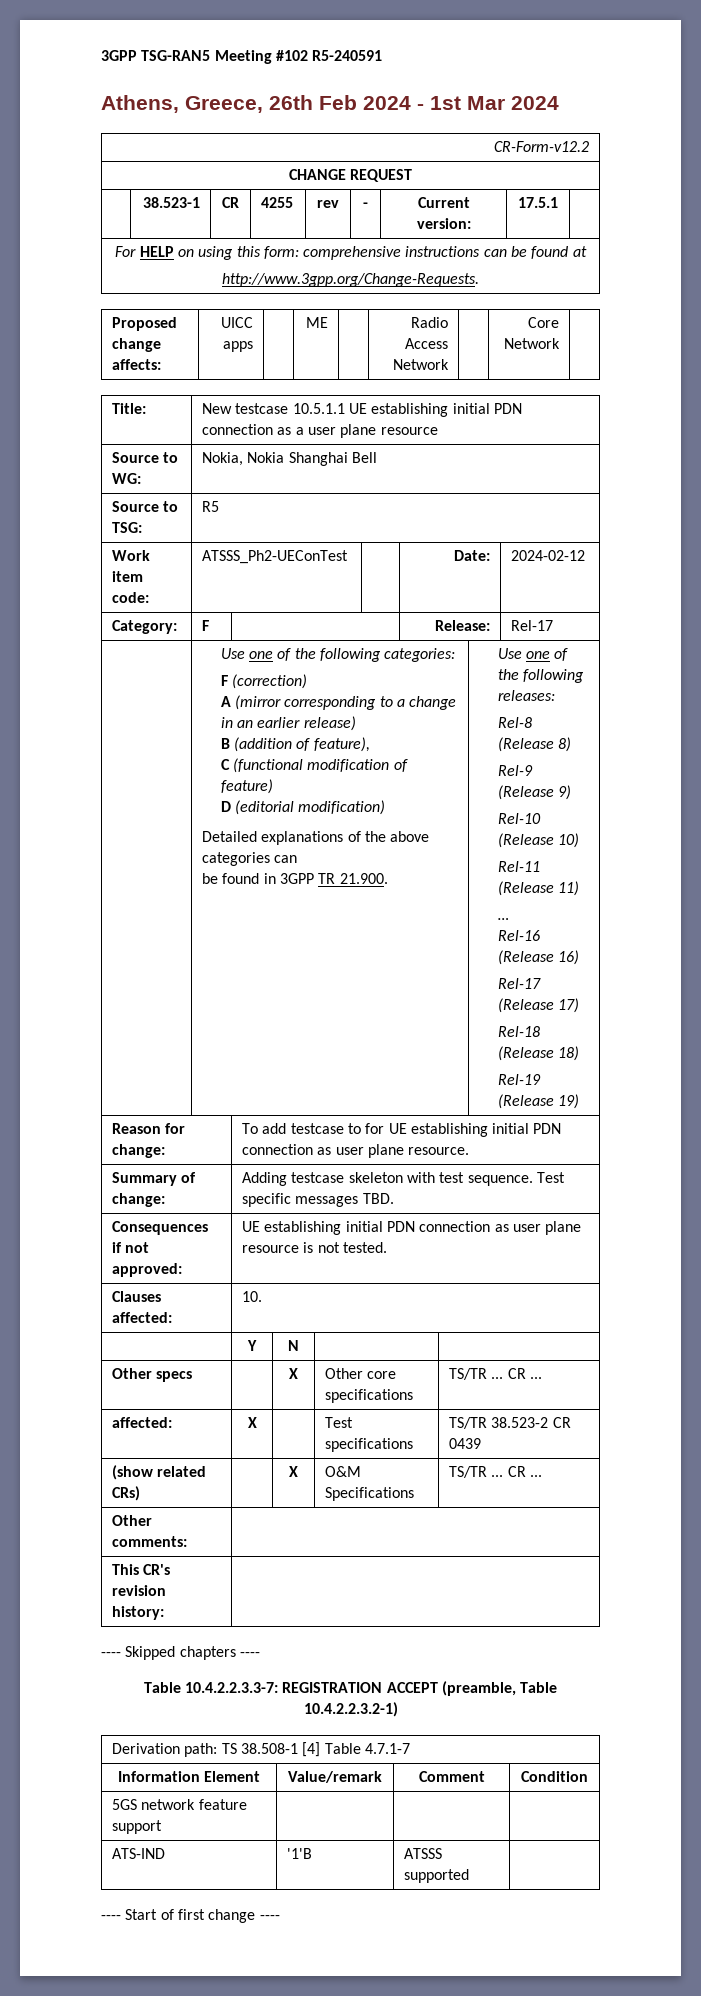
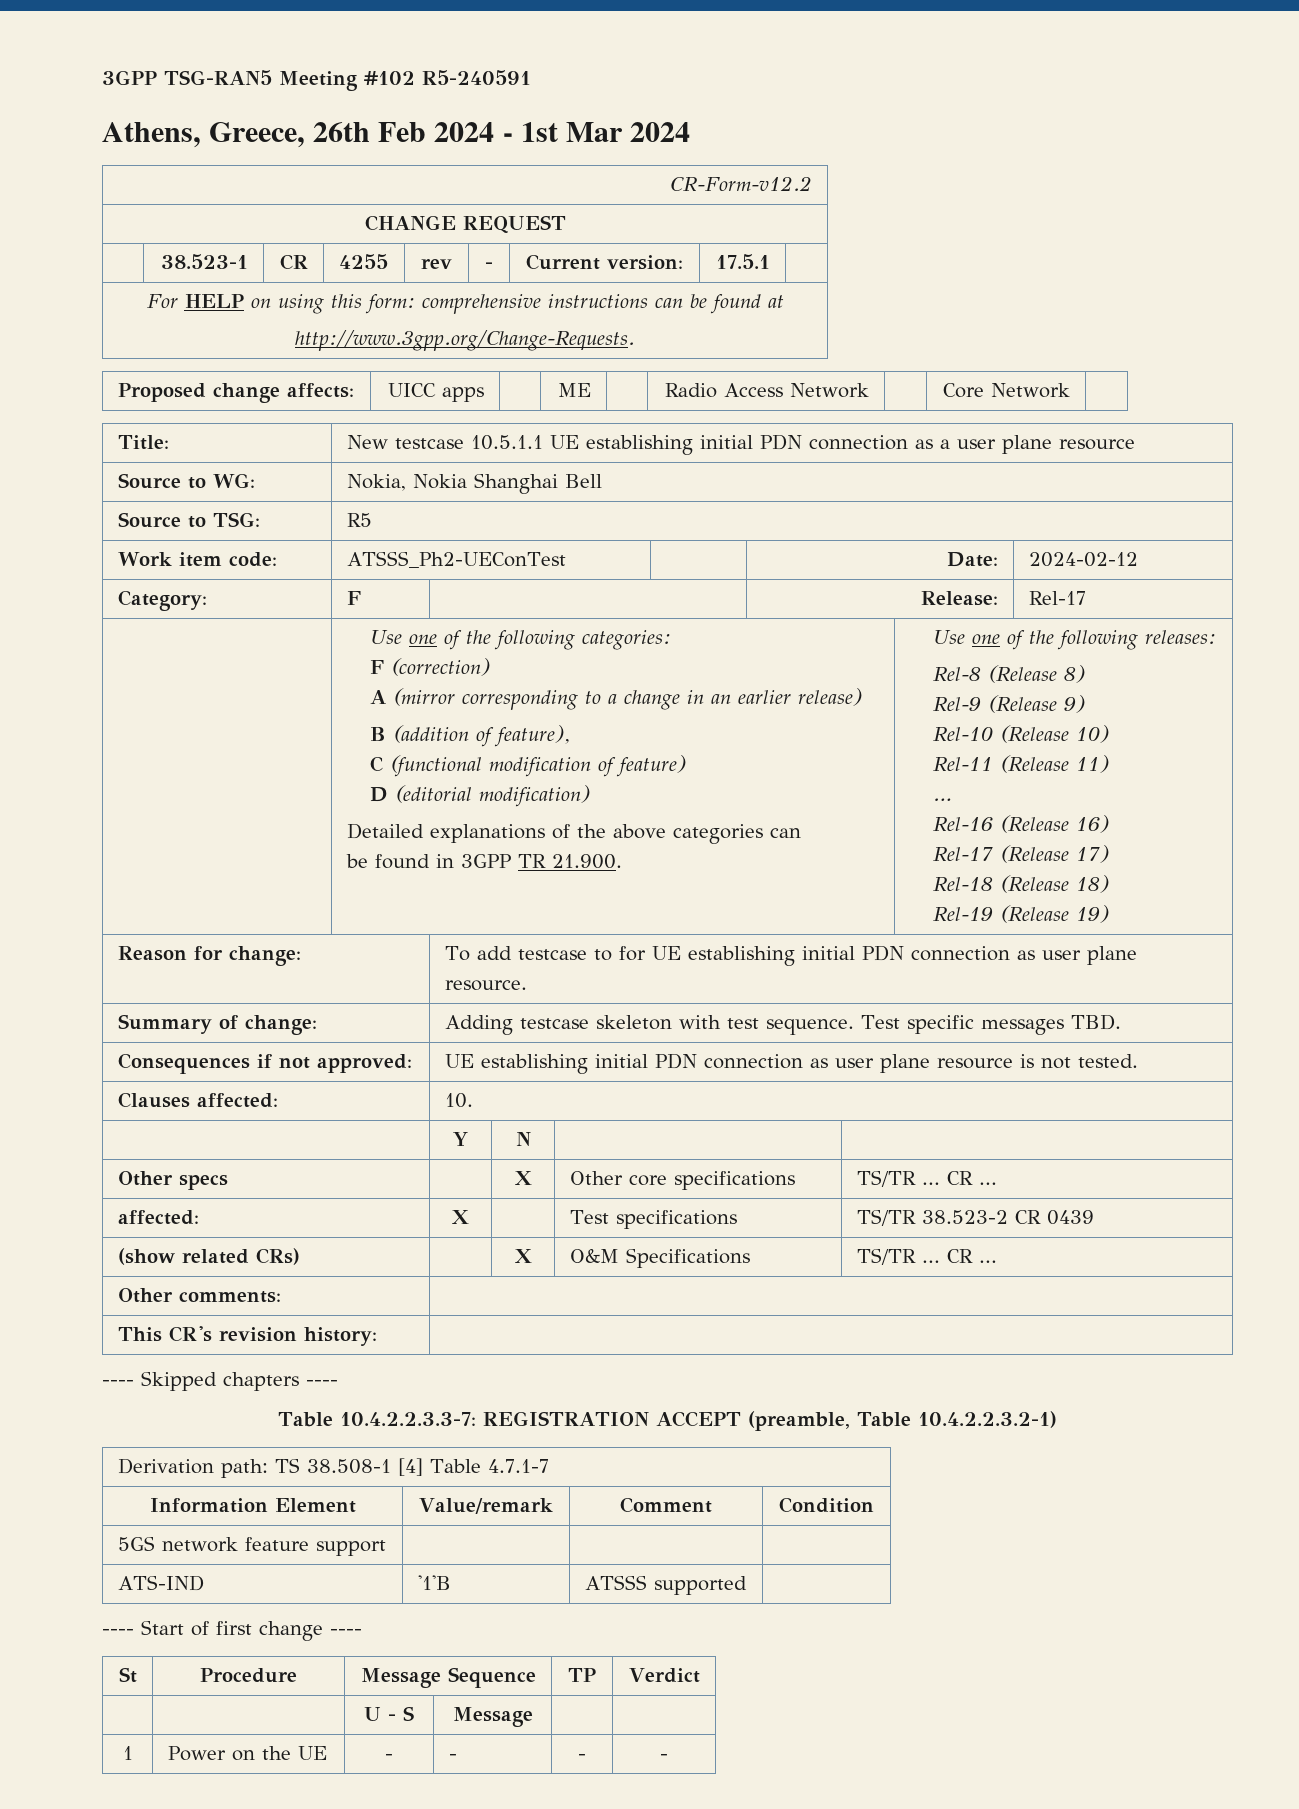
(280, 1917) none -> [118,1667,137,1683] [200,1668,297,1683] [360,1667,536,1688] [568,1668,596,1682] [628,1668,700,1683] [364,1706,414,1721] [452,1707,533,1727] [122,1746,133,1760] [167,1746,327,1761] [385,1754,393,1760] [448,1754,457,1760] [578,1754,586,1760] [660,1754,668,1760] // St | Procedure | Message Sequence | TP | Verdict // | | U - S | Message | | // 1 | Power on the UE | - | - | - | -

